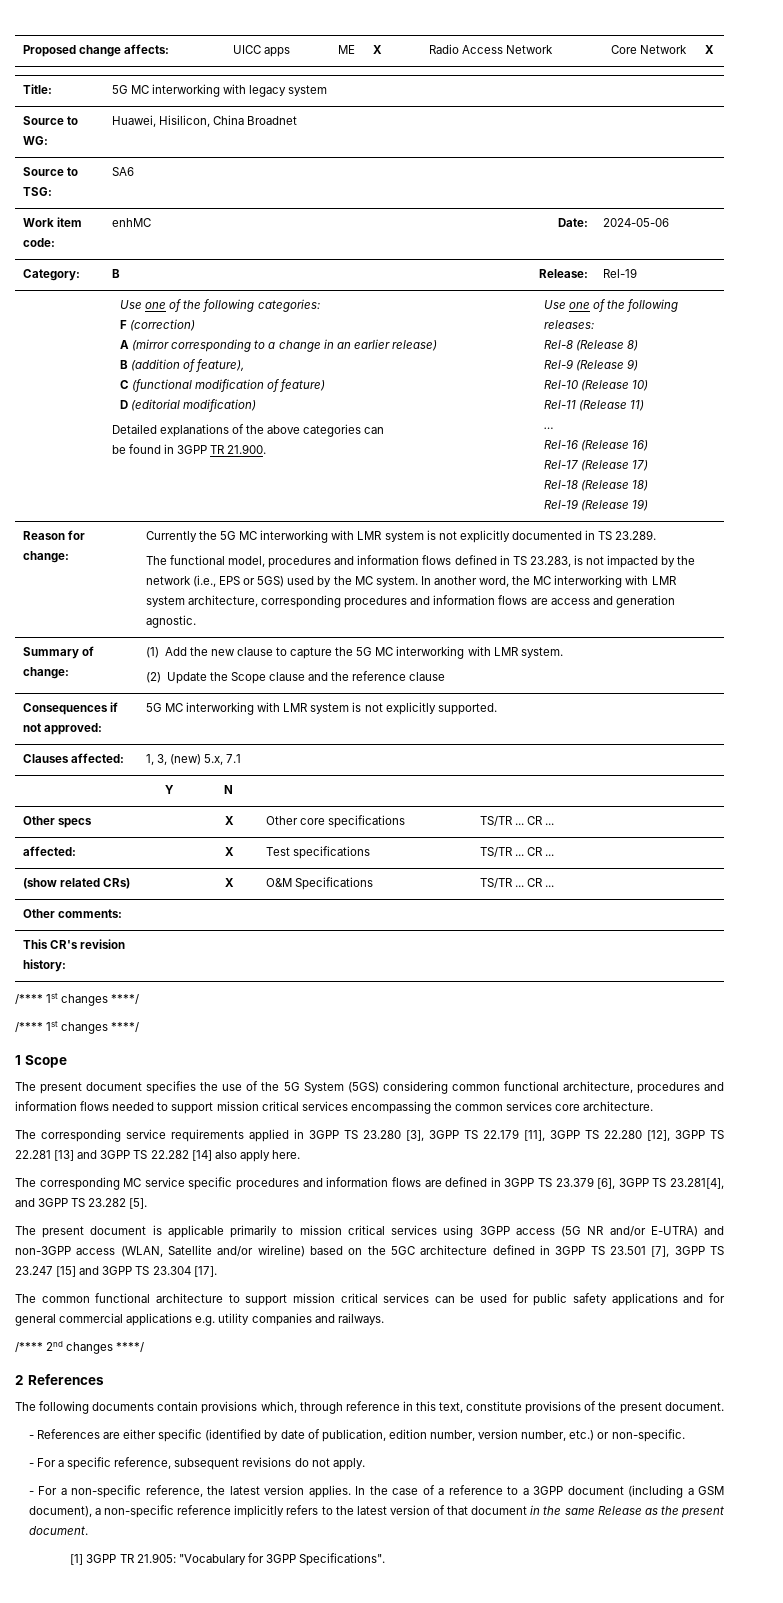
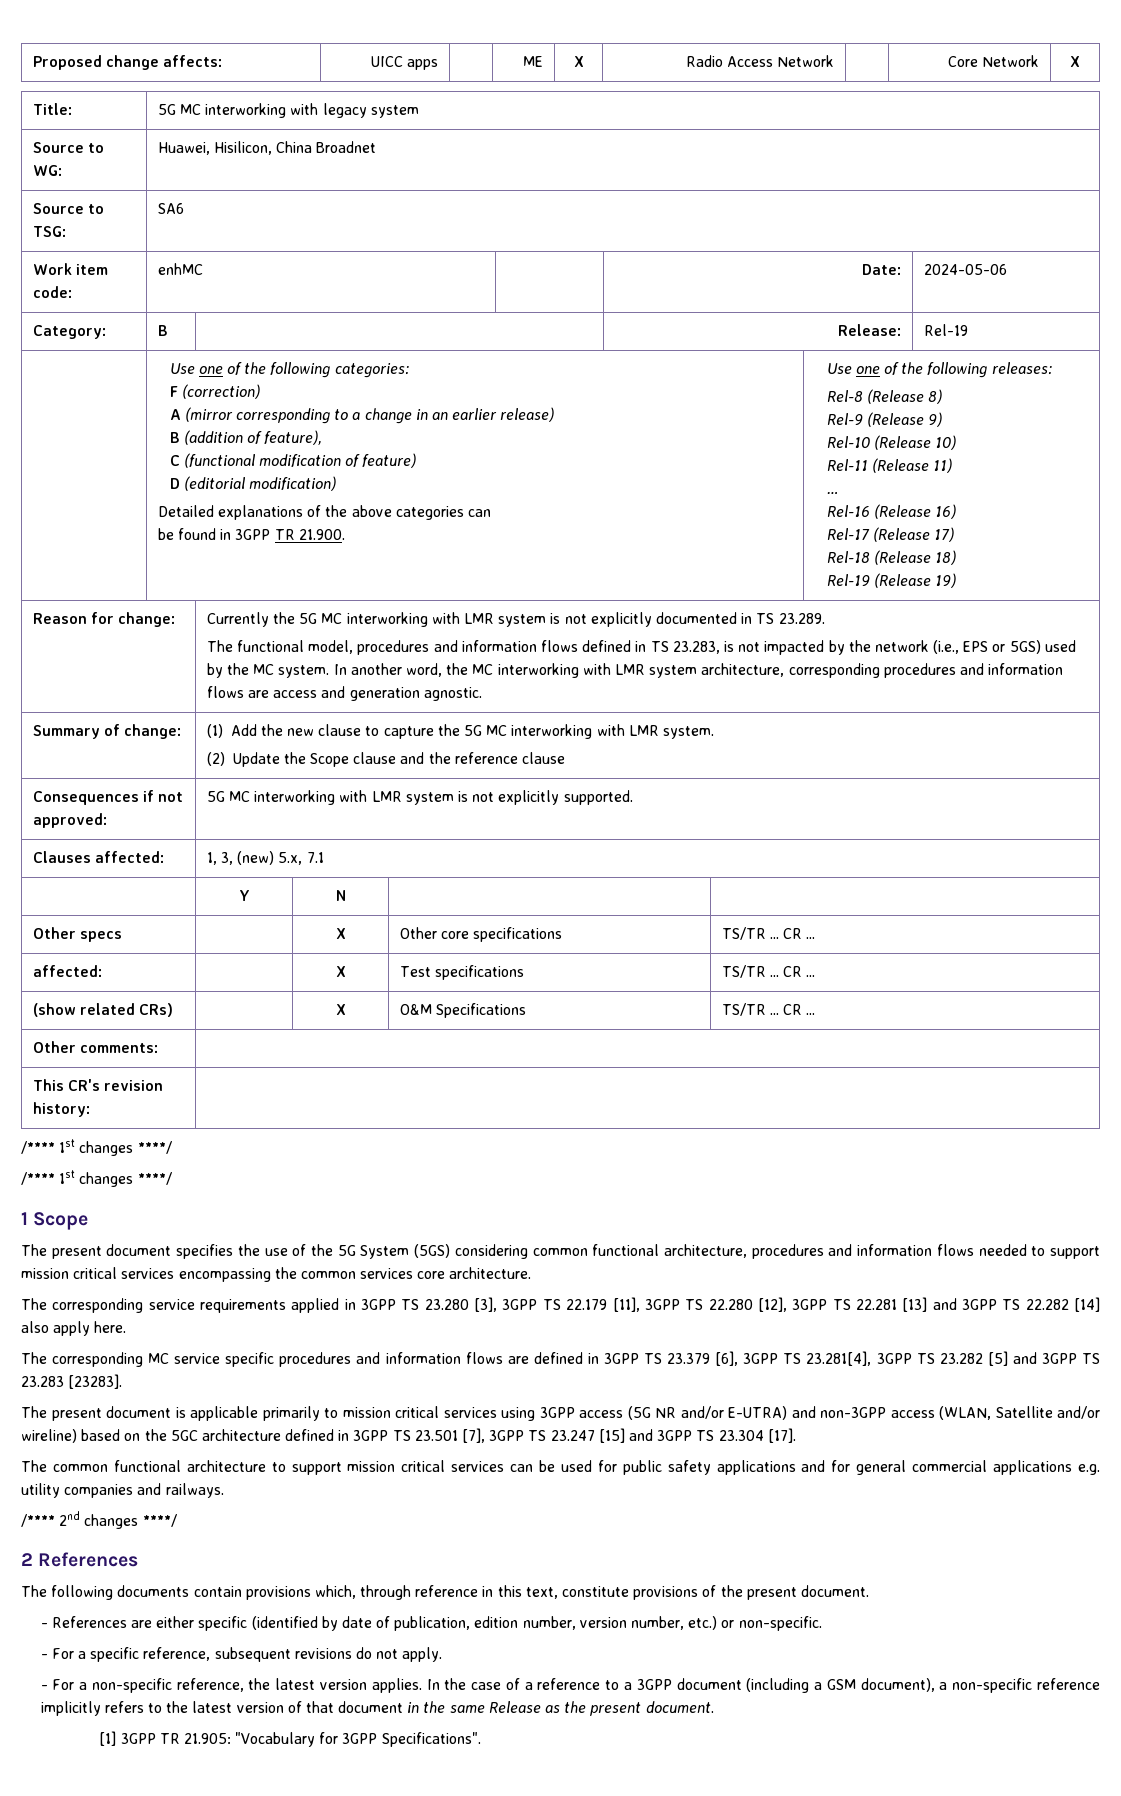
[15,1198,148,1209] and 3GPP TS 23.282 [5]. -> [876,1351,1101,1366] [21,1374,123,1389] 3GPP TS 23.282 [5] and 3GPP TS 23.283 [23283].

